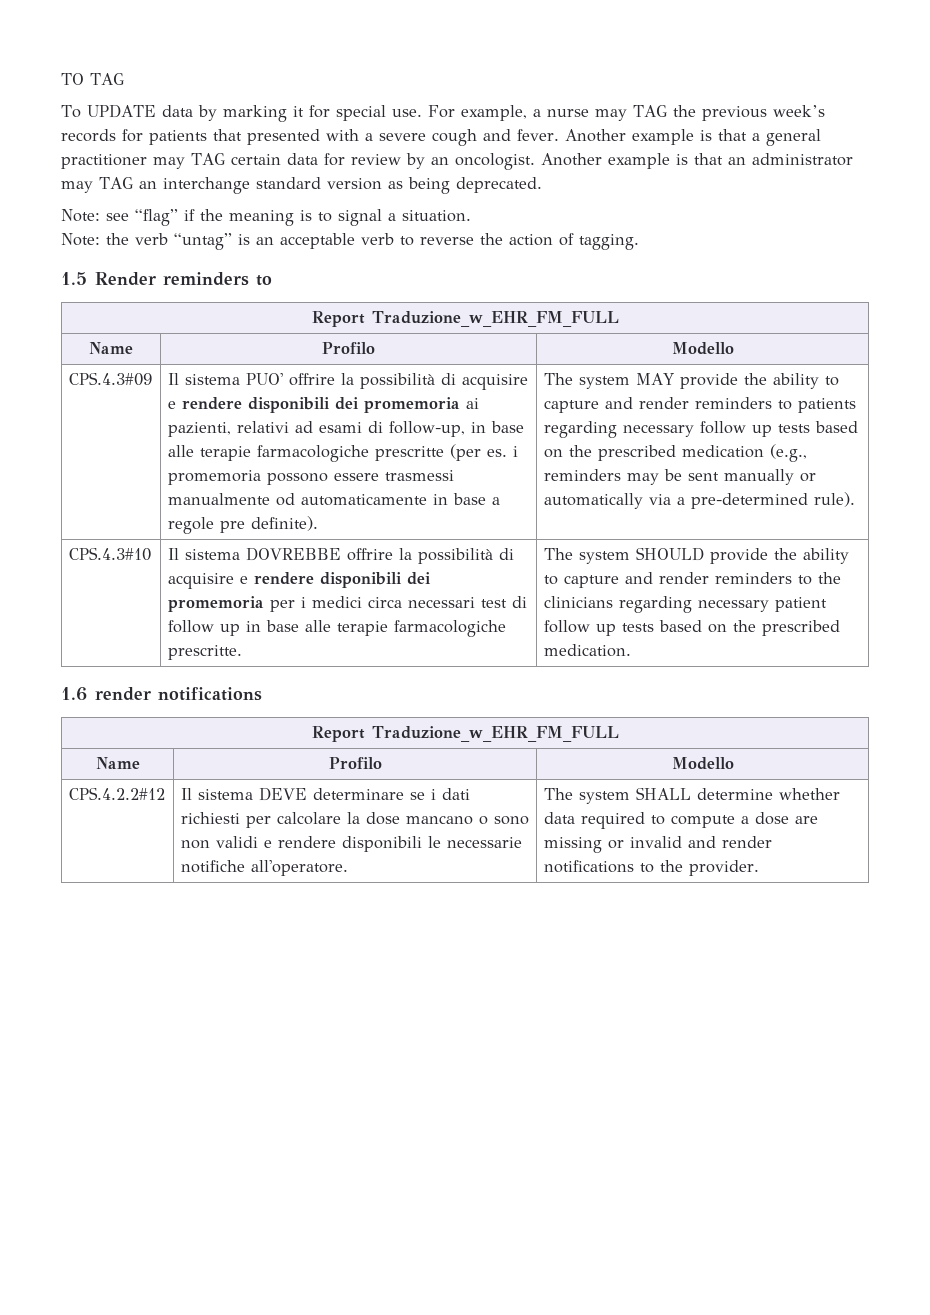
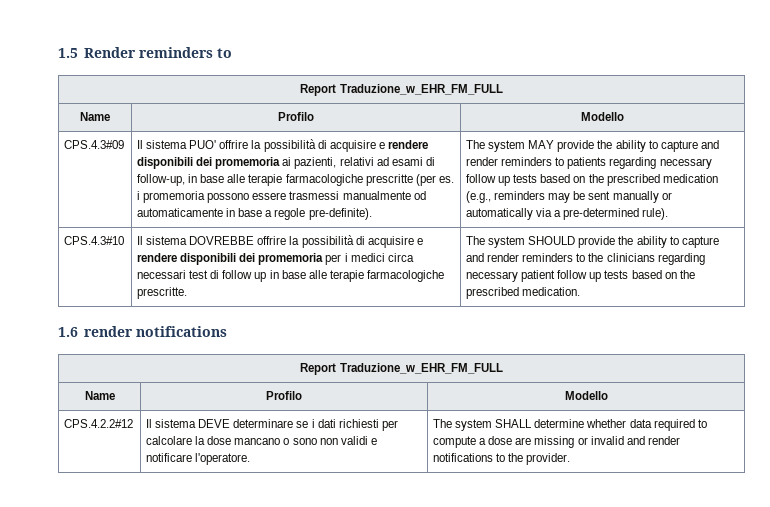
[61,73,124,85] [61,104,825,122] [61,129,821,146] [61,153,853,170] [61,177,542,194] [61,209,471,226] [61,233,639,250] TO TAG // To UPDATE data by marking it for special use. For example, a nurse may TAG the previous week’s records for patients that presented with a severe cough and fever. Another example is that a general practitioner may TAG certain data for review by an oncologist. Another example is that an administrator may TAG an interchange standard version as being deprecated. // Note: see “flag” if the meaning is to signal a situation. // Note: the verb “untag” is an acceptable verb to reverse the action of tagging. // -> (58, 53) none
[219,516,318,533] pre definite). -> [308,208,372,220] pre-definite).
[277,836,522,852] [180,860,348,876] rendere disponibili le necessarie notifiche all'operatore. -> [146,453,251,465] notificare l'operatore.

